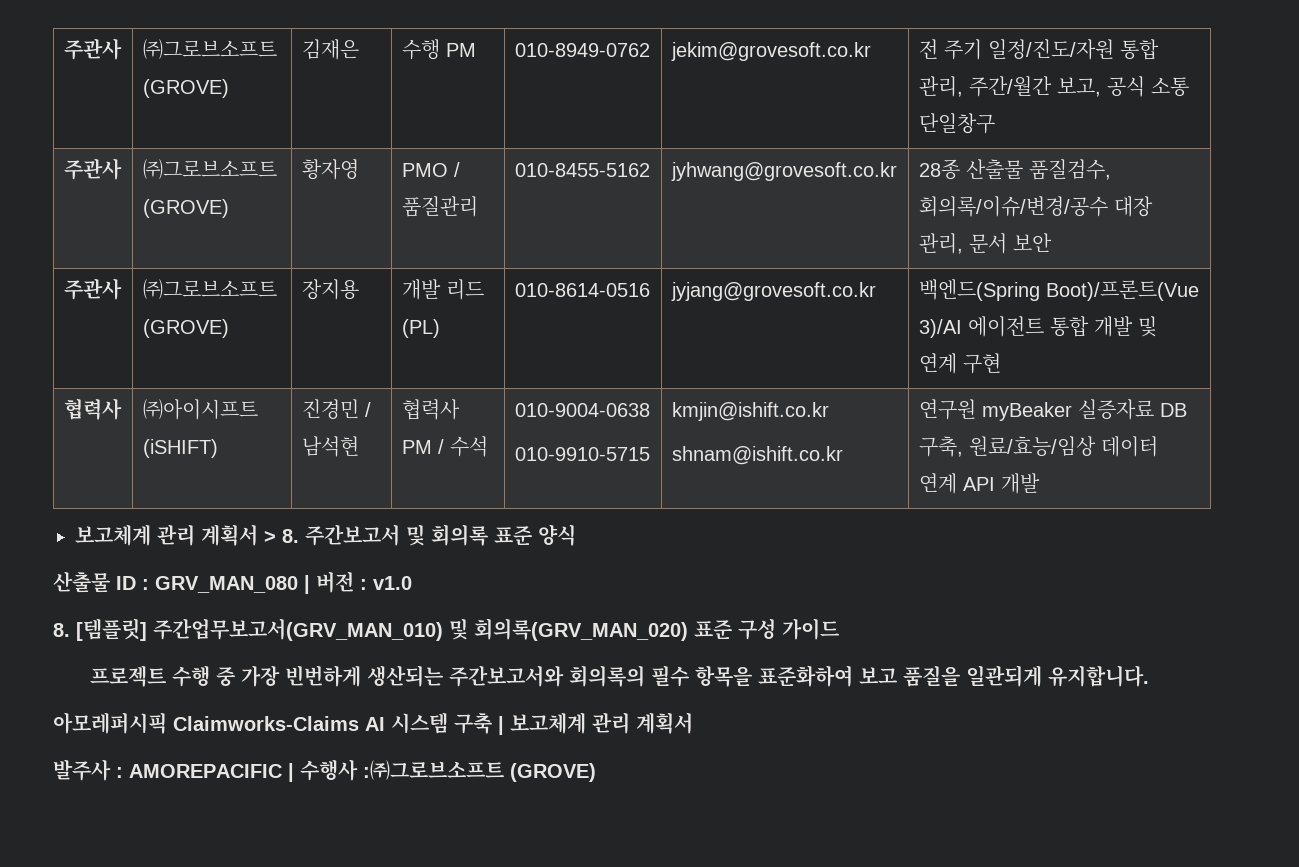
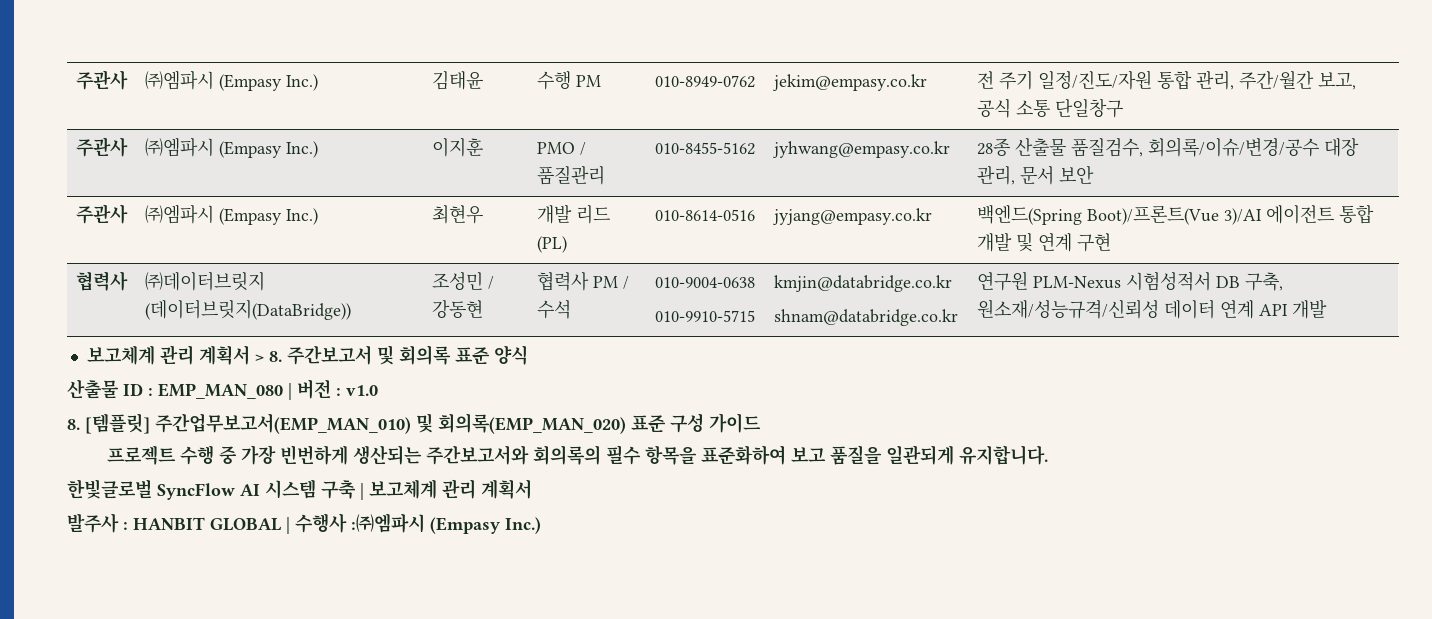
[63,38,122,60] [142,39,277,59] [142,79,229,98] [301,39,359,60] 주관사 | ㈜그로브소프트 (GROVE) | 김재은 -> [75,70,128,90] [144,70,318,91] [431,71,483,90] 주관사 | ㈜엠파시 (Empasy Inc.) | 김태윤
[670,42,871,61] jekim@grovesoft.co.kr -> [772,74,927,91] jekim@empasy.co.kr
[162,160,277,177] [142,199,229,218] [301,159,359,180] 그로브소프트 (GROVE) | 황자영 -> [162,137,318,158] [431,137,483,157] 엠파시 (Empasy Inc.) | 이지훈
[670,162,897,181] jyhwang@grovesoft.co.kr -> [772,141,950,158] jyhwang@empasy.co.kr
[162,280,277,297] [142,319,229,338] [301,279,359,300] 그로브소프트 (GROVE) | 장지용 -> [162,204,318,225] [431,205,483,224] 엠파시 (Empasy Inc.) | 최현우
[670,282,876,301] jyjang@grovesoft.co.kr -> [772,208,932,225] jyjang@empasy.co.kr
[162,399,258,420] [142,439,218,458] [301,399,371,419] [301,436,359,457] 아이시프트 (iSHIFT) | 진경민 / 남석현 -> [162,271,265,291] [144,299,351,320] [431,272,494,290] [431,299,483,318] 데이터브릿지 (데이터브릿지(DataBridge)) | 조성민 / 강동현
[671,402,829,421] [671,446,843,465] kmjin@ishift.co.kr // shnam@ishift.co.kr -> [773,275,952,292] [773,309,958,326] kmjin@databridge.co.kr // shnam@databridge.co.kr
[981,399,1154,421] myBeaker 실증자료 -> [1032,272,1211,291] PLM-Nexus 시험성적서
[968,436,1096,457] 원료/효능/임상 -> [976,299,1159,319] 원소재/성능규격/신뢰성
[155,576,298,593] GRV_MAN_080 -> [158,383,283,399] EMP_MAN_080
[153,618,688,641] 주간업무보고서(GRV_MAN_010) 및 회의록(GRV_MAN_020) -> [155,413,626,434] 주간업무보고서(EMP_MAN_010) 및 회의록(EMP_MAN_020)
[53,712,359,734] 아모레퍼시픽 Claimworks-Claims -> [67,479,235,500] 한빛글로벌 SyncFlow
[129,764,282,778] AMOREPACIFIC -> [133,517,281,531] HANBIT GLOBAL
[390,761,596,782] 그로브소프트 (GROVE) -> [374,513,541,534] 엠파시 (Empasy Inc.)

